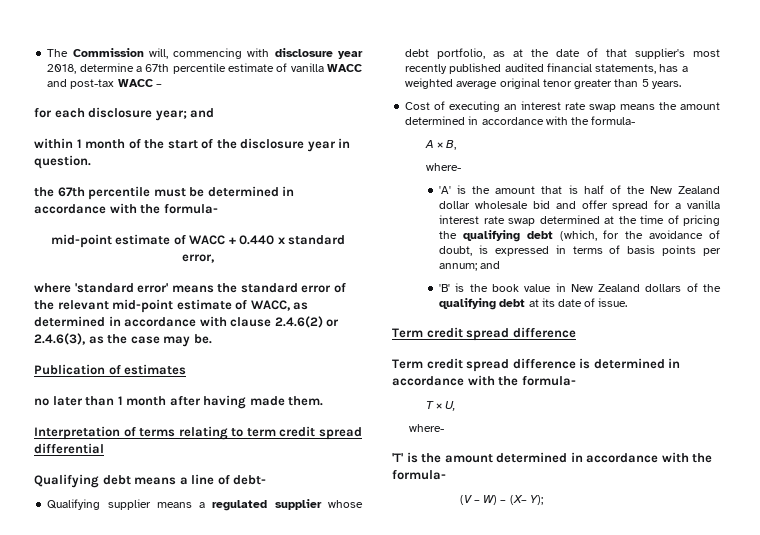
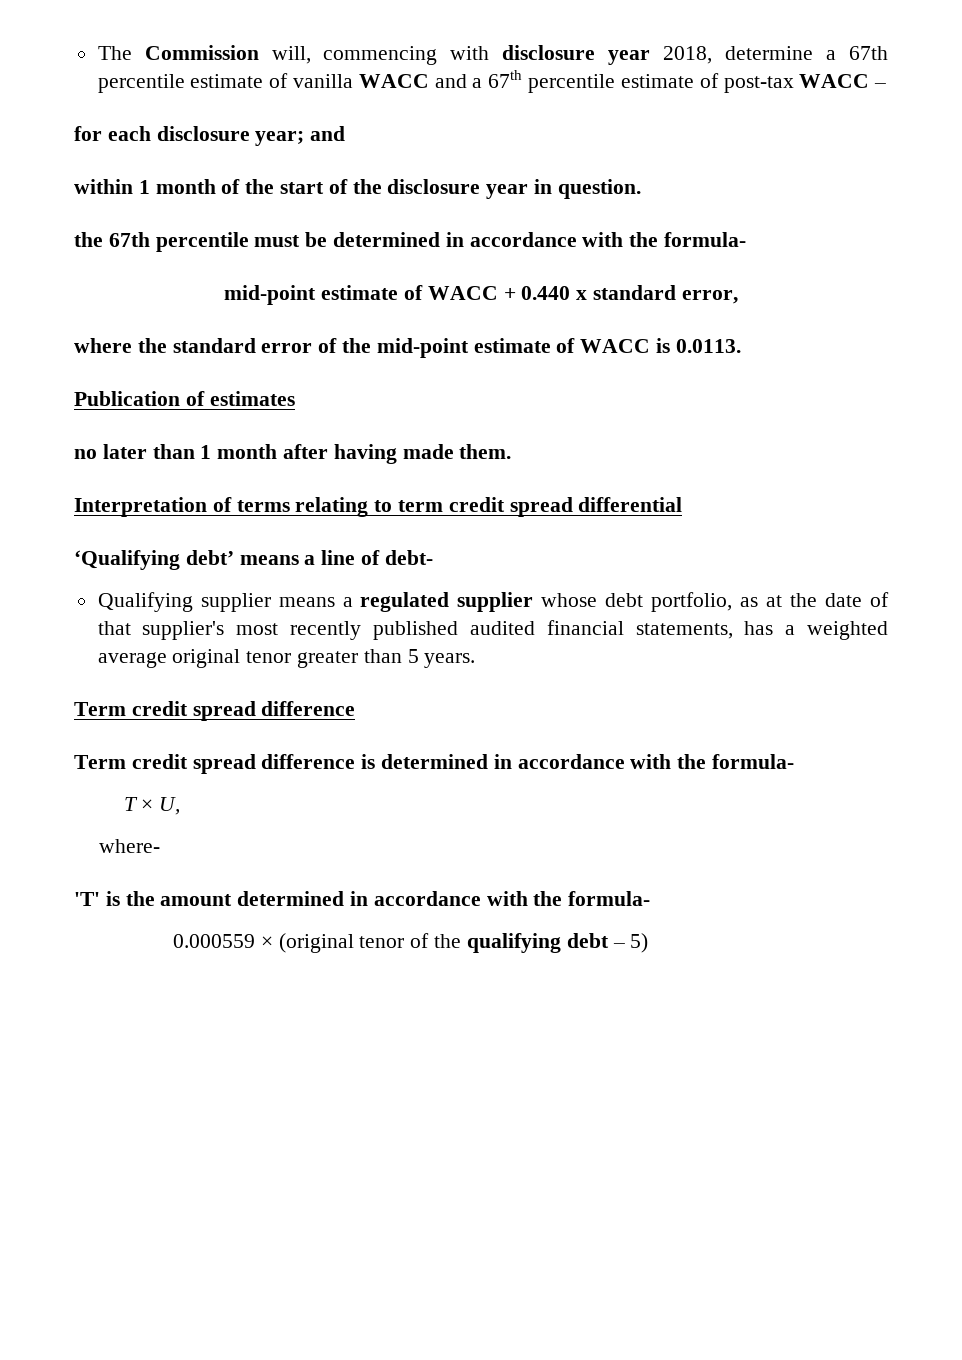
(68, 83) none -> [472,70,719,93] a 67th percentile estimate of
[74,283,214,293] 'standard error' means -> (132, 345) none
[57,299,309,313] [34,316,340,328] [34,333,212,347] relevant mid-point estimate of WACC, as determined in accordance with clause 2.4.6(2) or 2.4.6(3), as the case may be. -> [376,338,741,358] mid-point estimate of WACC is 0.0113.
[34,474,131,488] Qualifying debt -> [74,550,234,570] ‘Qualifying debt’
[405,101,720,112] [405,116,636,125] [424,140,457,150] [425,163,461,171] [439,185,720,194] [439,200,720,211] [439,215,720,226] [439,230,720,242] [439,245,721,256] [439,261,501,271] [439,283,721,292] [439,298,628,310] // Cost of executing an interest rate swap means the amount determined in accordance with the formula- // A × B, // where- // 'A' is the amount that is half of the New Zealand dollar wholesale bid and offer spread for a vanilla interest rate swap determined at the time of pricing the qualifying debt (which, for the avoidance of doubt, is expressed in terms of basis points per annum; and // 'B' is the book value in New Zealand dollars of the qualifying debt at its date of issue. -> (476, 660) none
[459,495,543,505] (V – W) – (X– Y); -> [173,933,649,953] 0.000559 × (original tenor of the qualifying debt – 5)

